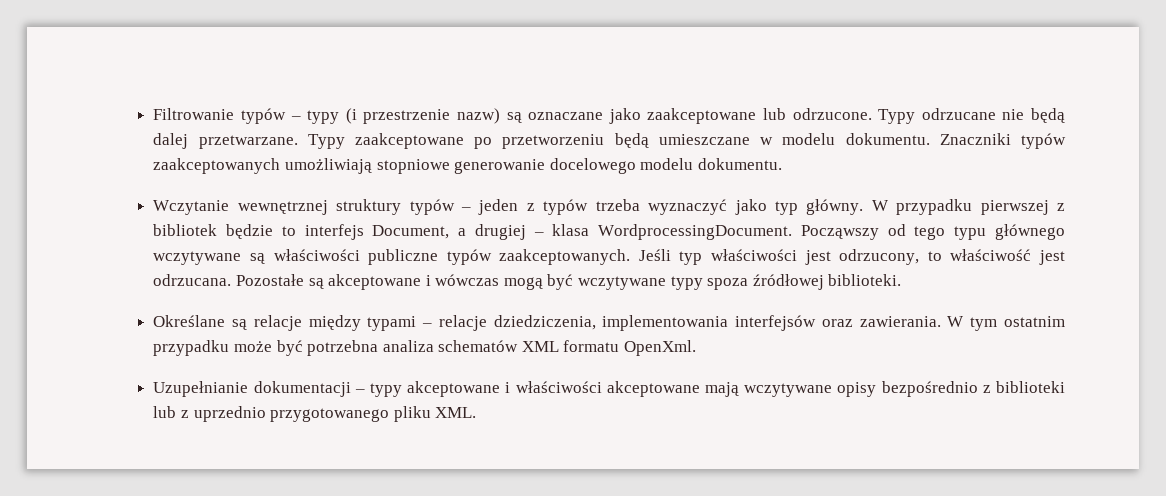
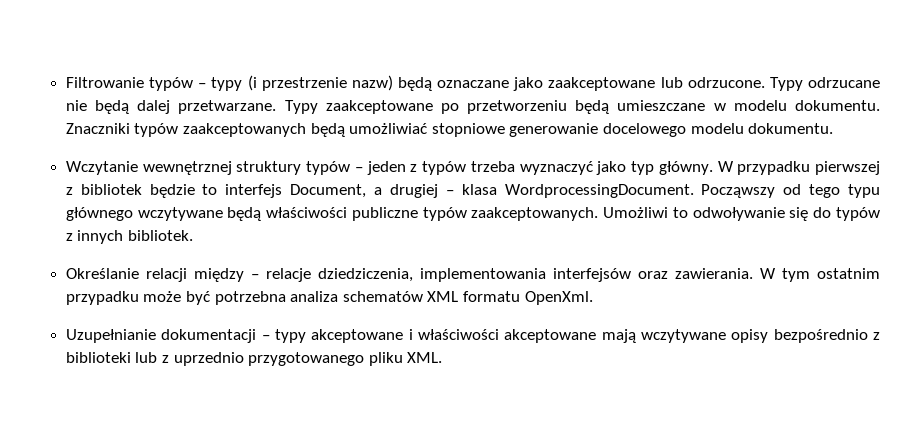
[506,112,522,123] są -> [397,77,432,91] będą
[284,158,372,174] umożliwiają -> [310,123,428,137] będą umożliwiać
[249,253,265,264] są -> [227,207,262,221] będą
[638,249,1065,265] [153,274,902,290] [153,315,417,331] Jeśli typ właściwości jest odrzucony, to właściwość jest odrzucana. Pozostałe są akceptowane i wówczas mogą być wczytywane typy spoza źródłowej biblioteki. // Określane są relacje między typami -> [603,207,880,221] [65,230,194,244] [65,268,244,282] Umożliwi to odwoływanie się do typów z innych bibliotek. // Określanie relacji między

